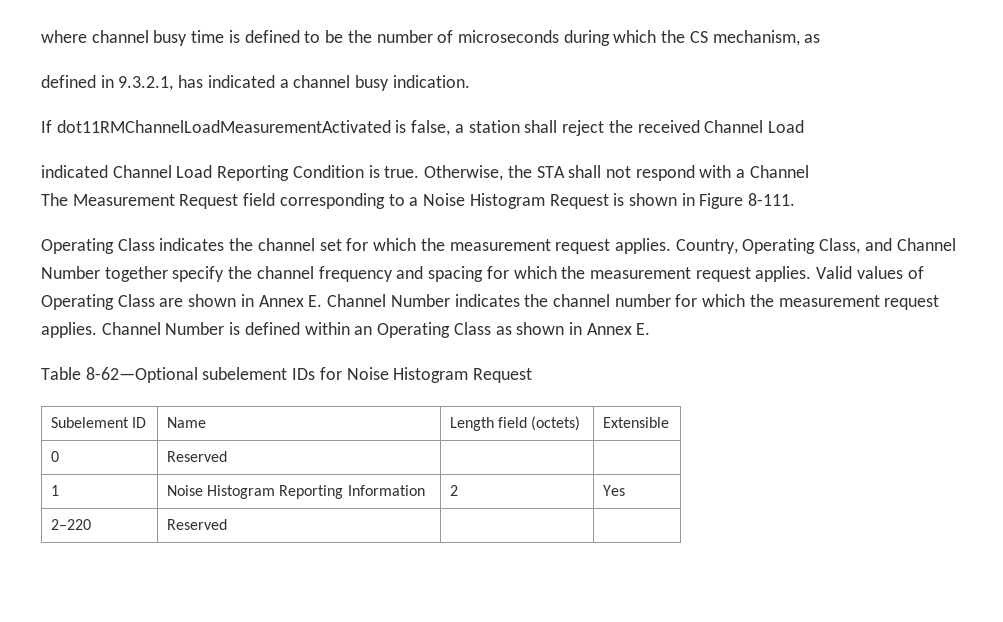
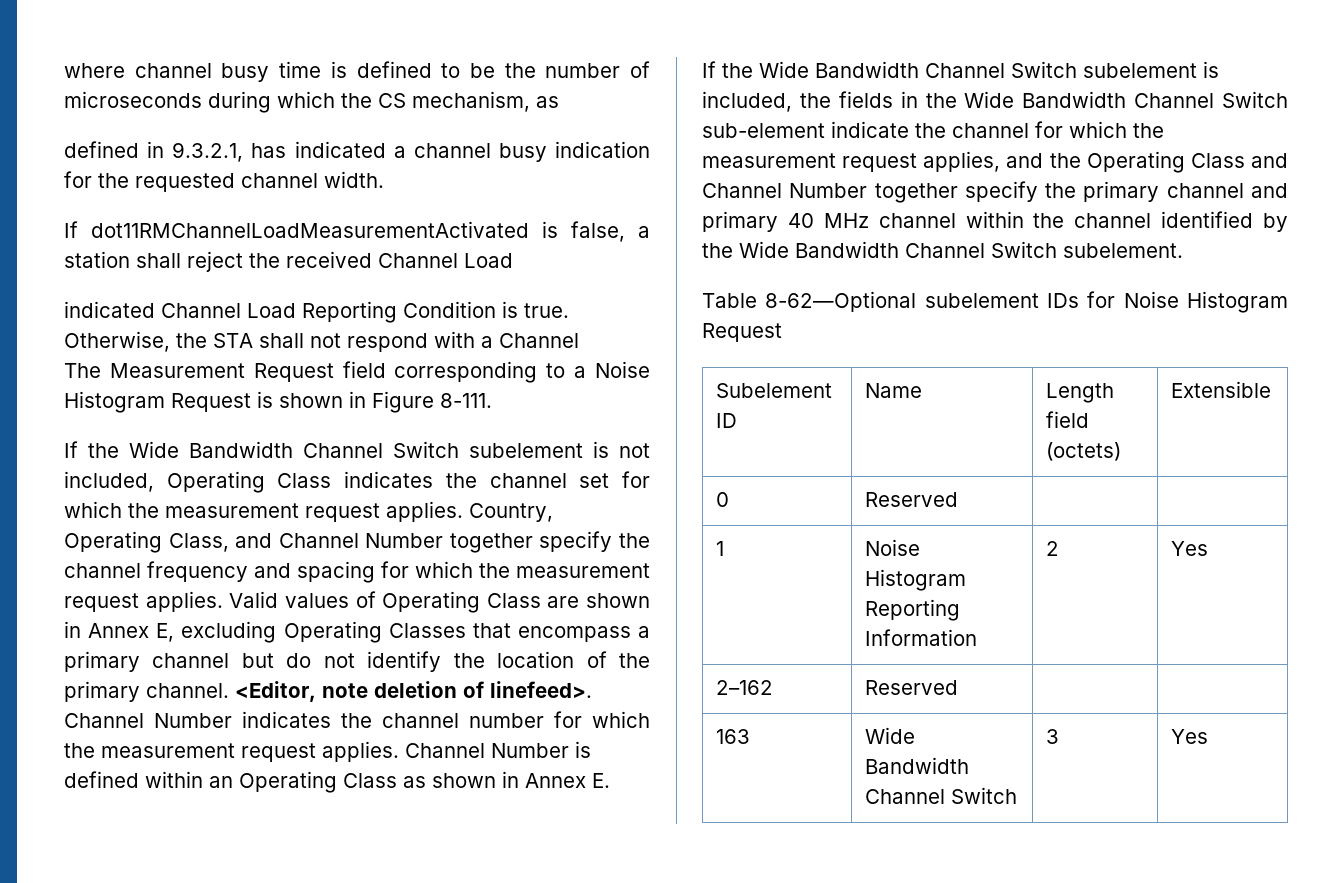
[392,75,470,88] indication. -> [555,141,650,158] [64,171,384,192] indication for the requested channel width.
(796, 199) none -> [64,441,650,458] [64,471,154,492] If the Wide Bandwidth Channel Switch subelement is not included,
[308,295,323,307] E. -> [156,621,650,643] [64,651,651,672] [64,681,592,702] E, excluding Operating Classes that encompass a primary channel but do not identify the location of the primary channel. <Editor, note deletion of linefeed>.
(651, 329) none -> [702,61,1219,78] [702,91,1288,112] [702,121,1164,138] [702,151,1288,173] [702,181,1288,203] [702,211,1288,232] [702,241,1183,258] // If the Wide Bandwidth Channel Switch subelement is included, the fields in the Wide Bandwidth Channel Switch sub-element indicate the channel for which the measurement request applies, and the Operating Class and Channel Number together specify the primary channel and primary 40 MHz channel within the channel identified by the Wide Bandwidth Channel Switch subelement.
[50,519,91,530] [166,519,227,530] 2–220 | Reserved | | -> [716,680,774,695] [865,680,959,695] [716,729,751,744] [865,727,916,744] [865,757,970,774] [865,787,1018,804] [1046,729,1060,744] [1171,729,1209,744] 2–162 | Reserved | | // 163 | Wide Bandwidth Channel Switch | 3 | Yes

